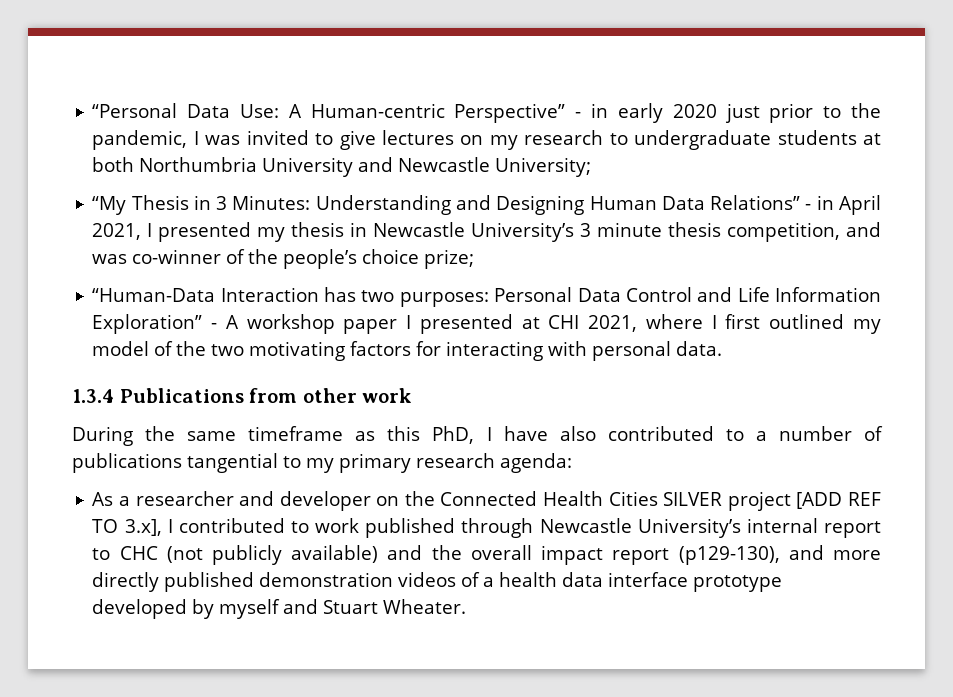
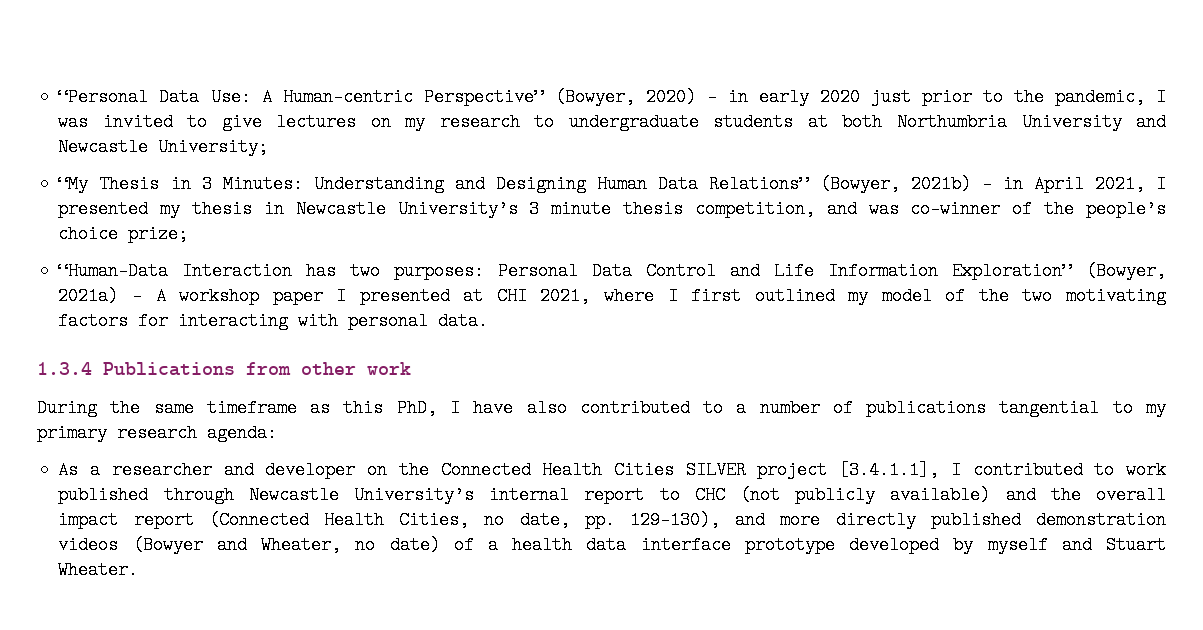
(566, 113) none -> [554,88,696,106] (Bowyer, 2020)
(801, 202) none -> [819,175,971,193] (Bowyer, 2021b)
(203, 324) none -> [1086,262,1166,280] [58,287,119,305] (Bowyer, 2021a)
[796,492,881,509] [92,519,162,536] [ADD REF TO 3.x], -> [839,461,940,479] [3.4.1.1],
[678,546,780,565] (p129-130), -> [208,511,721,529] (Connected Health Cities, no date, pp. 129–130),
(457, 579) none -> [132,536,440,554] (Bowyer and Wheater, no date)

